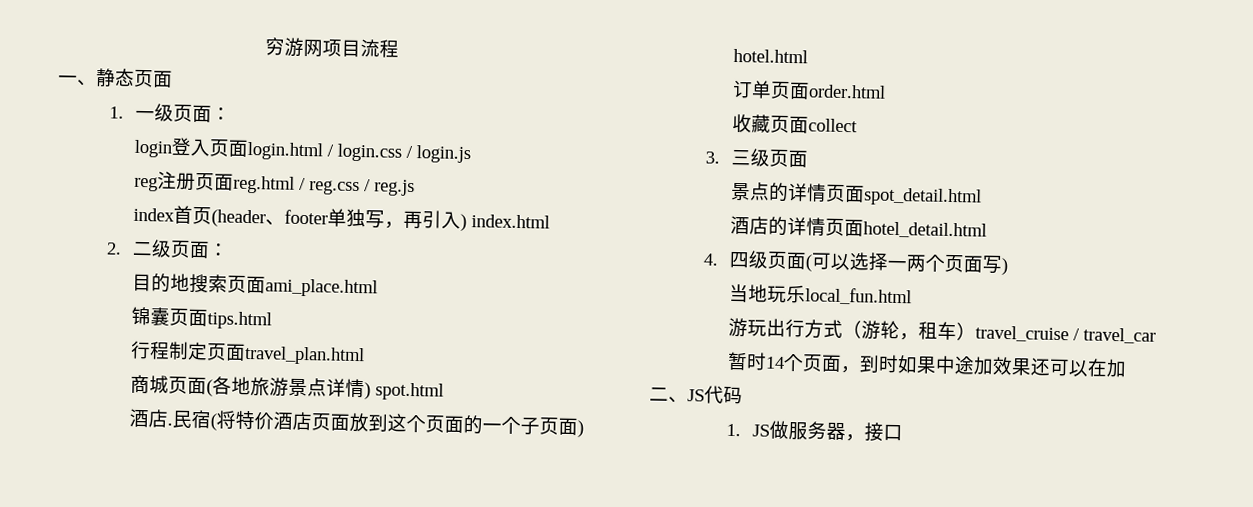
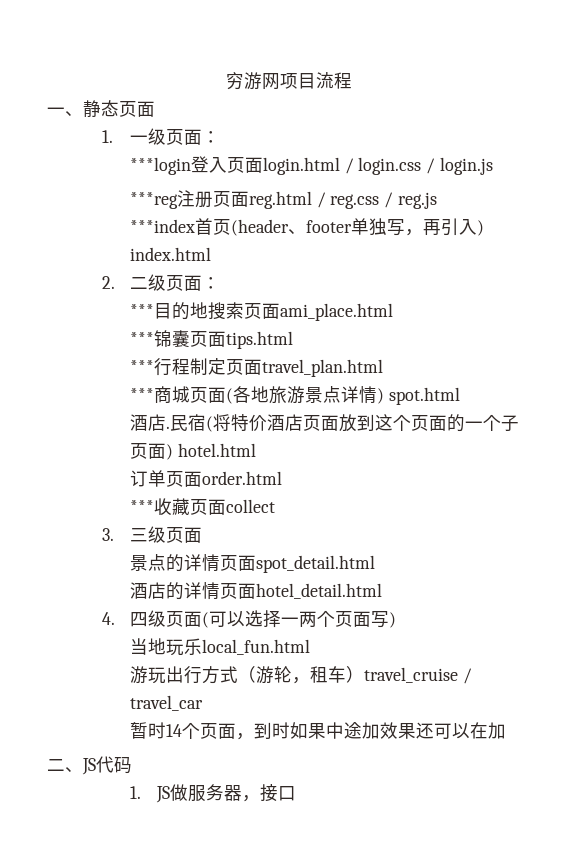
[134,139,174,158] login -> [129,157,191,175] ***login
[134,176,159,192] reg -> [129,192,178,209] ***reg
[133,207,176,222] index -> [129,219,195,233] ***index
(230, 250) none -> [129,304,154,317] ***
(379, 288) none -> [129,332,154,345] ***
(273, 320) none -> [129,360,154,373] ***
(366, 355) none -> [129,388,154,401] ***
(887, 91) none -> [129,500,154,513] ***

